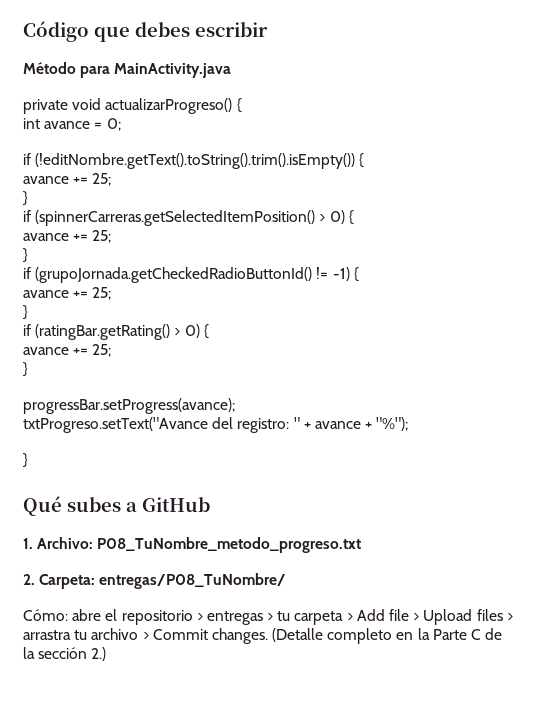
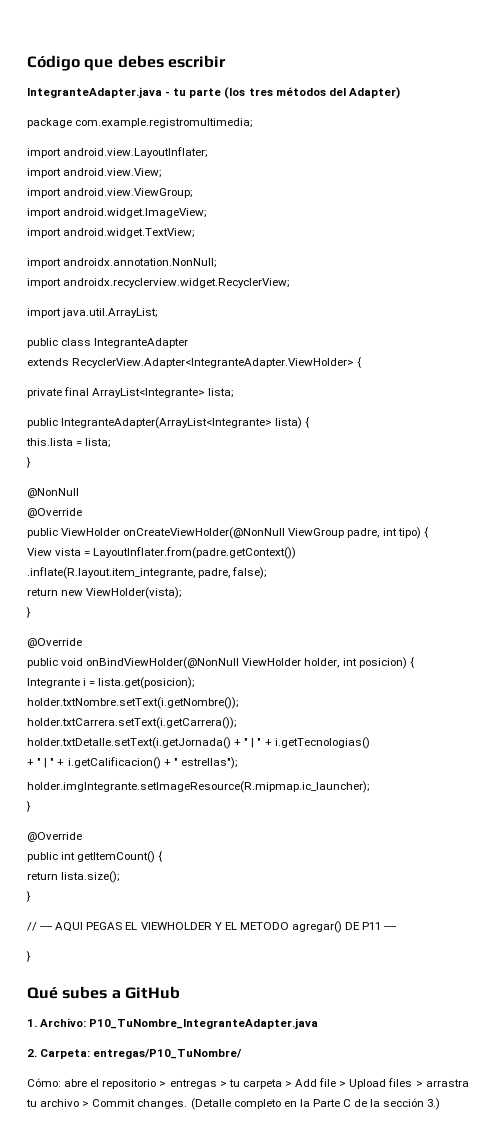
[23,62,232,78] [23,98,242,114] [23,118,121,131] [23,153,365,169] [23,173,112,186] [23,191,28,206] [23,210,354,226] [23,230,112,243] [23,248,28,263] [23,267,359,283] [23,287,112,300] [23,305,28,320] [23,324,209,340] [23,344,112,357] [23,362,28,377] [23,398,235,414] [23,417,409,433] Método para MainActivity.java // private void actualizarProgreso() { // int avance = 0; // if (!editNombre.getText().toString().trim().isEmpty()) { // avance += 25; // } // if (spinnerCarreras.getSelectedItemPosition() > 0) { // avance += 25; // } // if (grupoJornada.getCheckedRadioButtonId() != -1) { // avance += 25; // } // if (ratingBar.getRating() > 0) { // avance += 25; // } // progressBar.setProgress(avance); // txtProgreso.setText("Avance del registro: " + avance + "%"); -> [27,87,400,99] [27,118,254,128] [27,147,209,158] [27,168,163,178] [27,188,194,198] [27,208,208,218] [27,228,196,238] [27,258,218,268] [27,278,291,288] [27,308,159,318] [27,338,189,348] [27,357,363,368] [27,387,235,398] [27,417,311,429] [26,438,112,448] [26,457,31,468] [27,488,79,498] [27,508,82,518] [27,527,429,539] [27,547,297,559] [27,567,268,579] [27,587,183,599] [26,607,31,618] [27,638,82,648] [27,657,415,669] [27,677,196,689] [27,697,239,709] [27,717,237,729] [27,737,370,749] [27,757,238,769] [27,781,370,793] [26,801,31,812] [27,832,82,842] [27,851,164,863] [27,871,121,883] [26,891,31,902] [27,921,397,933] IntegranteAdapter.java - tu parte (los tres métodos del Adapter) // package com.example.registromultimedia; // import android.view.LayoutInflater; // import android.view.View; // import android.view.ViewGroup; // import android.widget.ImageView; // import android.widget.TextView; // import androidx.annotation.NonNull; // import androidx.recyclerview.widget.RecyclerView; // import java.util.ArrayList; // public class IntegranteAdapter // extends RecyclerView.Adapter<IntegranteAdapter.ViewHolder> { // private final ArrayList<Integrante> lista; // public IntegranteAdapter(ArrayList<Integrante> lista) { // this.lista = lista; // } // @NonNull // @Override // public ViewHolder onCreateViewHolder(@NonNull ViewGroup padre, int tipo) { // View vista = LayoutInflater.from(padre.getContext()) // .inflate(R.layout.item_integrante, padre, false); // return new ViewHolder(vista); // } // @Override // public void onBindViewHolder(@NonNull ViewHolder holder, int posicion) { // Integrante i = lista.get(posicion); // holder.txtNombre.setText(i.getNombre()); // holder.txtCarrera.setText(i.getCarrera()); // holder.txtDetalle.setText(i.getJornada() + " | " + i.getTecnologias() // + " | " + i.getCalificacion() + " estrellas"); // holder.imgIntegrante.setImageResource(R.mipmap.ic_launcher); // } // @Override // public int getItemCount() { // return lista.size(); // } // // ---- AQUI PEGAS EL VIEWHOLDER Y EL METODO agregar() DE P11 ----
[97,537,362,553] P08_TuNombre_metodo_progreso.txt -> [89,1018,319,1029] P10_TuNombre_IntegranteAdapter.java
[99,573,287,589] entregas/P08_TuNombre/ -> [93,1049,243,1059] entregas/P10_TuNombre/
[91,647,107,661] 2.) -> [427,1098,441,1110] 3.)

